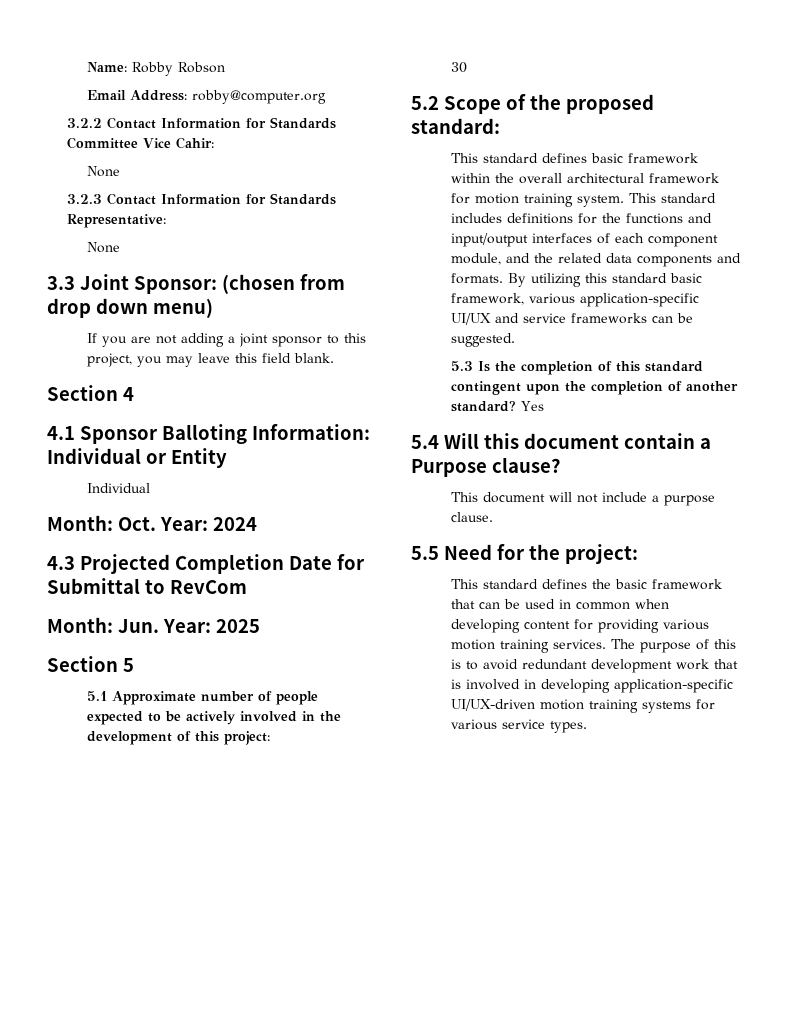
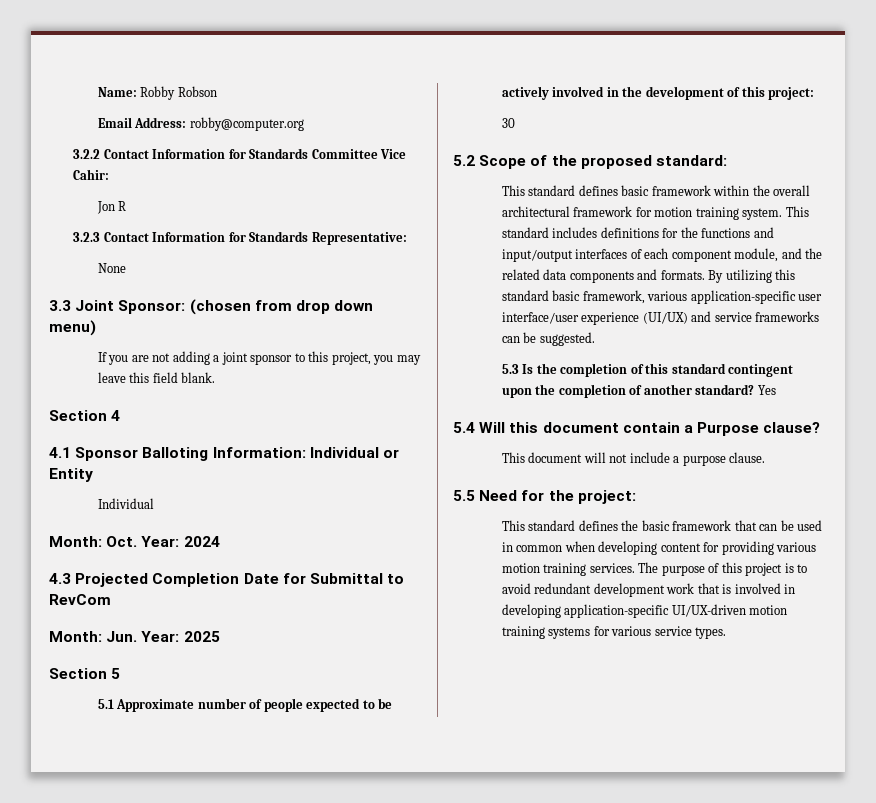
[87,166,121,177] // None -> [96,201,127,214] // Jon R
[451,313,492,325] UI/UX -> [798,294,823,301] [501,312,688,325] user interface/user experience (UI/UX)
(737, 644) none -> [745,563,783,576] project

